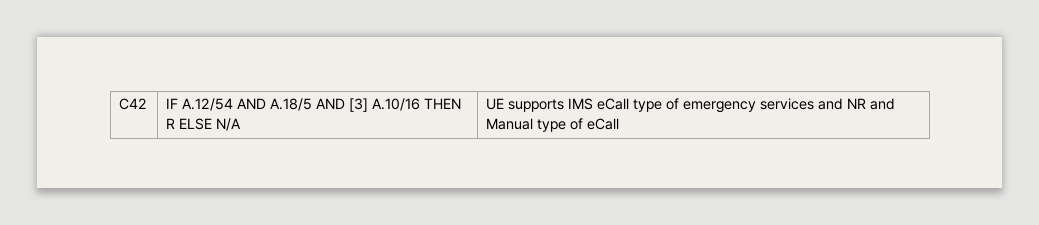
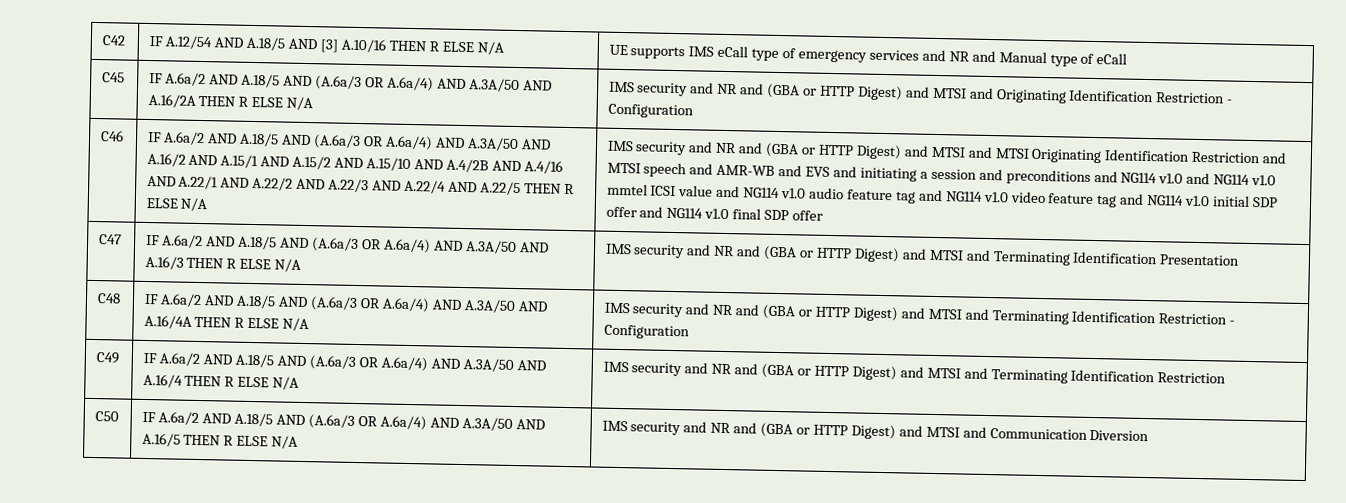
(620, 124) none -> [101,72,125,83] [148,72,552,93] [147,93,314,111] [608,81,1233,104] [607,103,694,119] [99,130,124,142] [146,131,551,152] [146,152,563,174] [146,175,575,196] [145,197,208,212] [606,140,1287,164] [606,162,1277,186] [606,183,1278,208] [605,206,824,221] [98,234,122,245] [145,234,549,255] [144,255,302,272] [604,243,1241,266] [96,293,121,304] [143,293,548,314] [143,314,310,332] [603,302,1236,325] [603,324,690,340] [95,352,119,364] [142,352,546,372] [142,373,300,390] [602,361,1227,384] [94,411,119,422] [141,411,545,431] [141,432,299,449] [601,420,1150,442] // C45 | IF A.6a/2 AND A.18/5 AND (A.6a/3 OR A.6a/4) AND A.3A/50 AND A.16/2A THEN R ELSE N/A | IMS security and NR and (GBA or HTTP Digest) and MTSI and Originating Identification Restriction - Configuration // C46 | IF A.6a/2 AND A.18/5 AND (A.6a/3 OR A.6a/4) AND A.3A/50 AND A.16/2 AND A.15/1 AND A.15/2 AND A.15/10 AND A.4/2B AND A.4/16 AND A.22/1 AND A.22/2 AND A.22/3 AND A.22/4 AND A.22/5 THEN R ELSE N/A | IMS security and NR and (GBA or HTTP Digest) and MTSI and MTSI Originating Identification Restriction and MTSI speech and AMR-WB and EVS and initiating a session and preconditions and NG114 v1.0 and NG114 v1.0 mmtel ICSI value and NG114 v1.0 audio feature tag and NG114 v1.0 video feature tag and NG114 v1.0 initial SDP offer and NG114 v1.0 final SDP offer // C47 | IF A.6a/2 AND A.18/5 AND (A.6a/3 OR A.6a/4) AND A.3A/50 AND A.16/3 THEN R ELSE N/A | IMS security and NR and (GBA or HTTP Digest) and MTSI and Terminating Identification Presentation // C48 | IF A.6a/2 AND A.18/5 AND (A.6a/3 OR A.6a/4) AND A.3A/50 AND A.16/4A THEN R ELSE N/A | IMS security and NR and (GBA or HTTP Digest) and MTSI and Terminating Identification Restriction - Configuration // C49 | IF A.6a/2 AND A.18/5 AND (A.6a/3 OR A.6a/4) AND A.3A/50 AND A.16/4 THEN R ELSE N/A | IMS security and NR and (GBA or HTTP Digest) and MTSI and Terminating Identification Restriction // C50 | IF A.6a/2 AND A.18/5 AND (A.6a/3 OR A.6a/4) AND A.3A/50 AND A.16/5 THEN R ELSE N/A | IMS security and NR and (GBA or HTTP Digest) and MTSI and Communication Diversion

